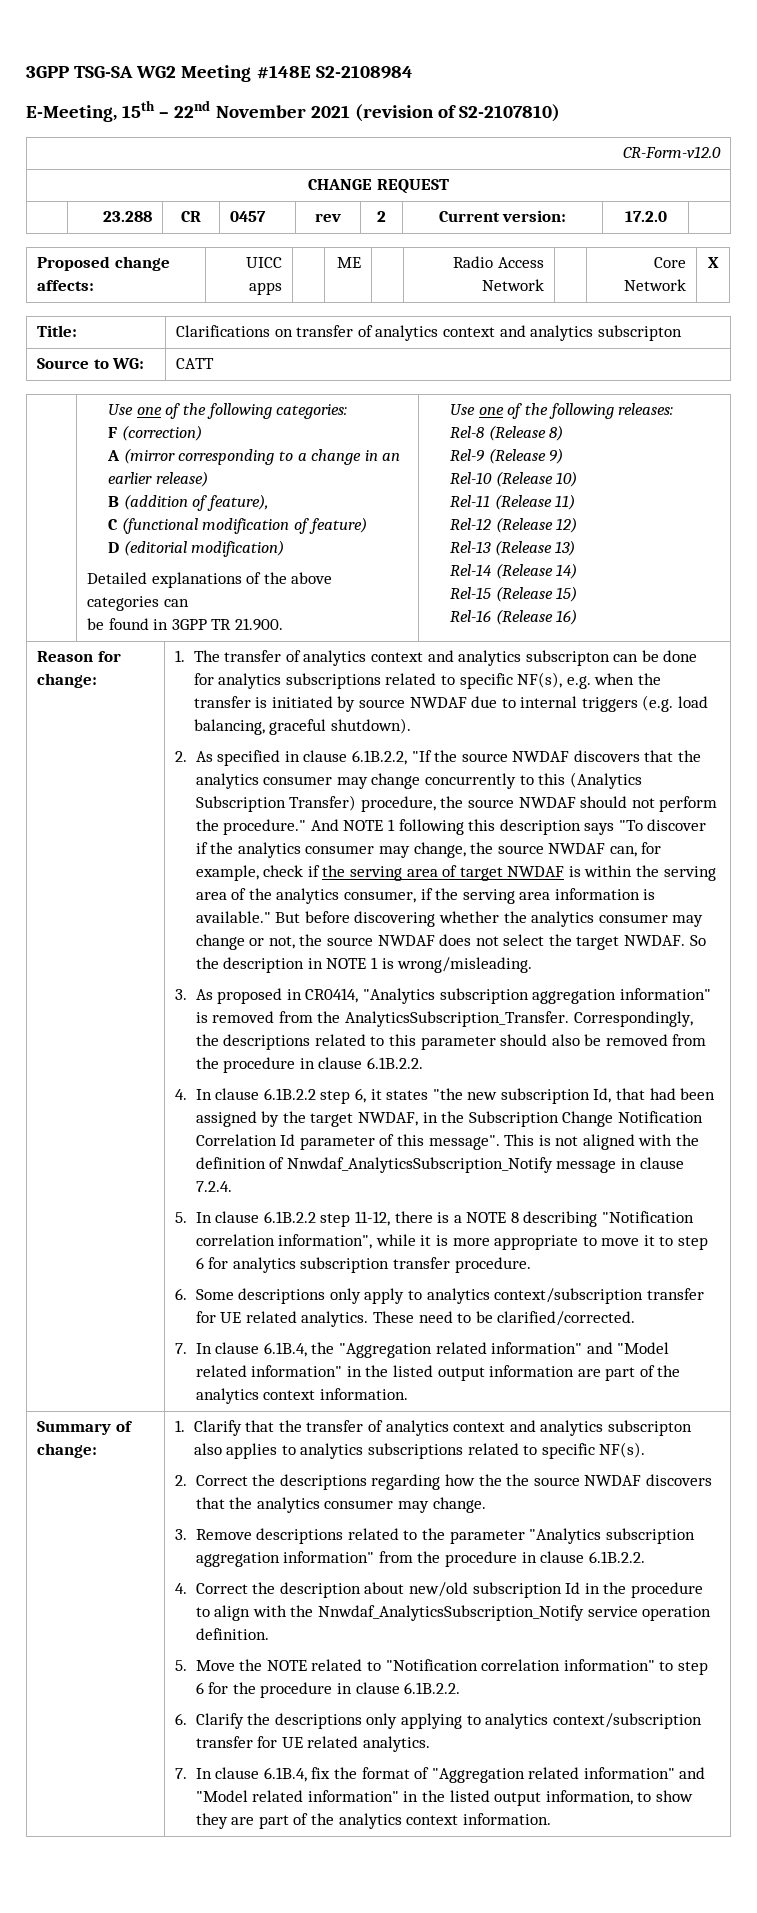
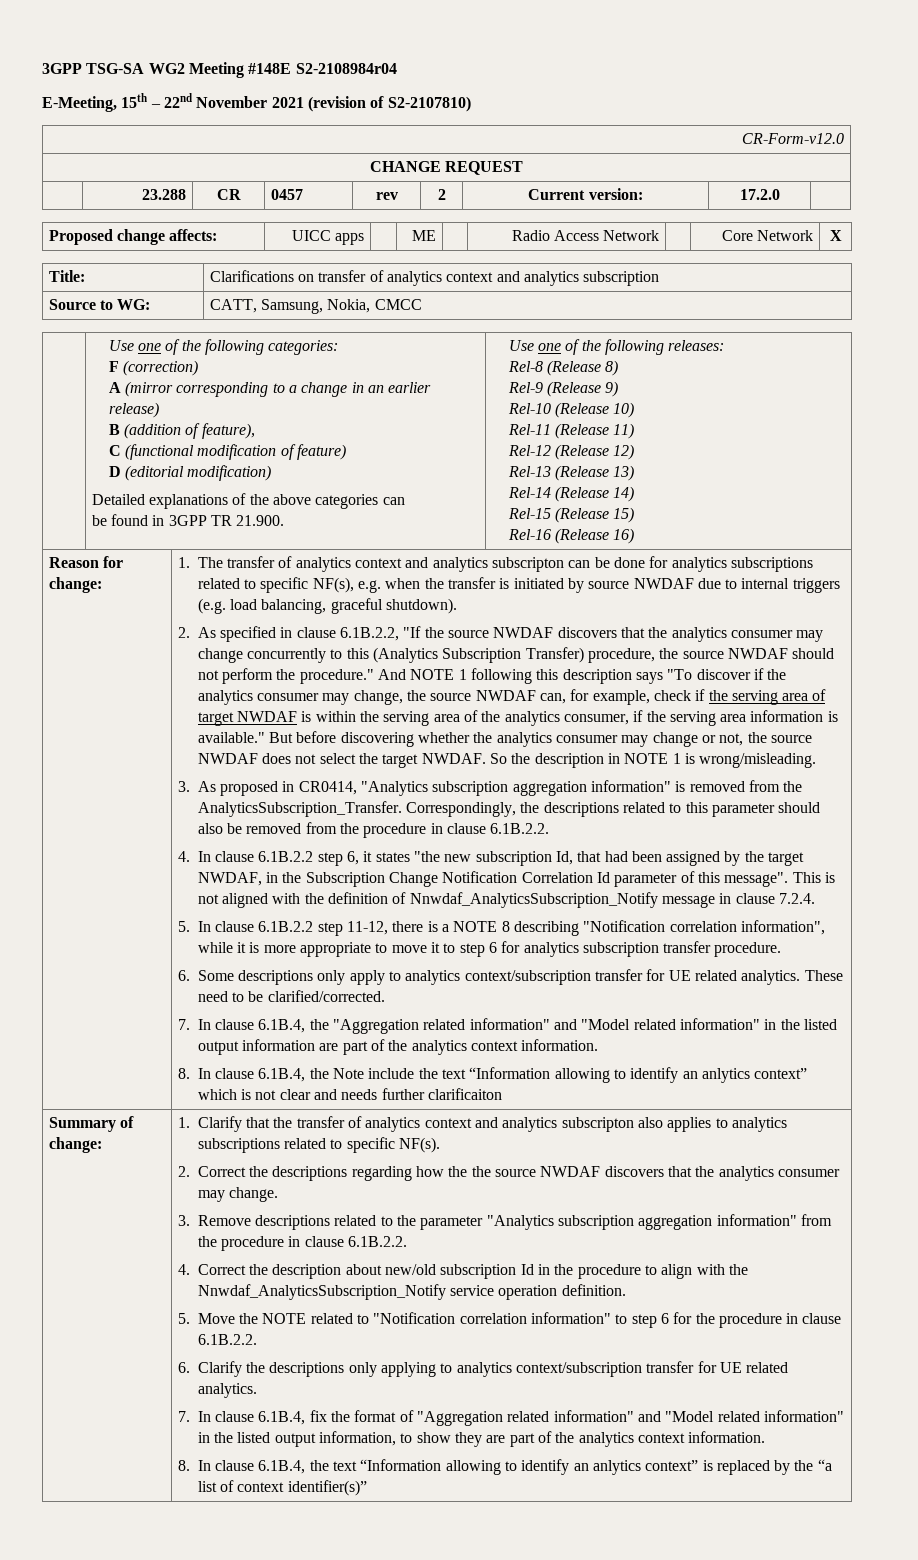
[315,65,413,79] S2-2108984 -> [295,63,397,74] S2-2108984r04
[597,325,682,341] subscripton -> [583,271,660,286] subscription
[176,358,215,369] CATT -> [209,299,422,314] CATT, Samsung, Nokia, CMCC
(408, 1394) none -> [177,1067,808,1083] [197,1088,502,1100] // 8. In clause 6.1B.4, the Note include the text “Information allowing to identify an anlytics context” which is not clear and needs further clarificaiton
(551, 1819) none -> [177,1459,832,1475] [197,1480,367,1496] // 8. In clause 6.1B.4, the text “Information allowing to identify an anlytics context” is replaced by the “a list of context identifier(s)”

